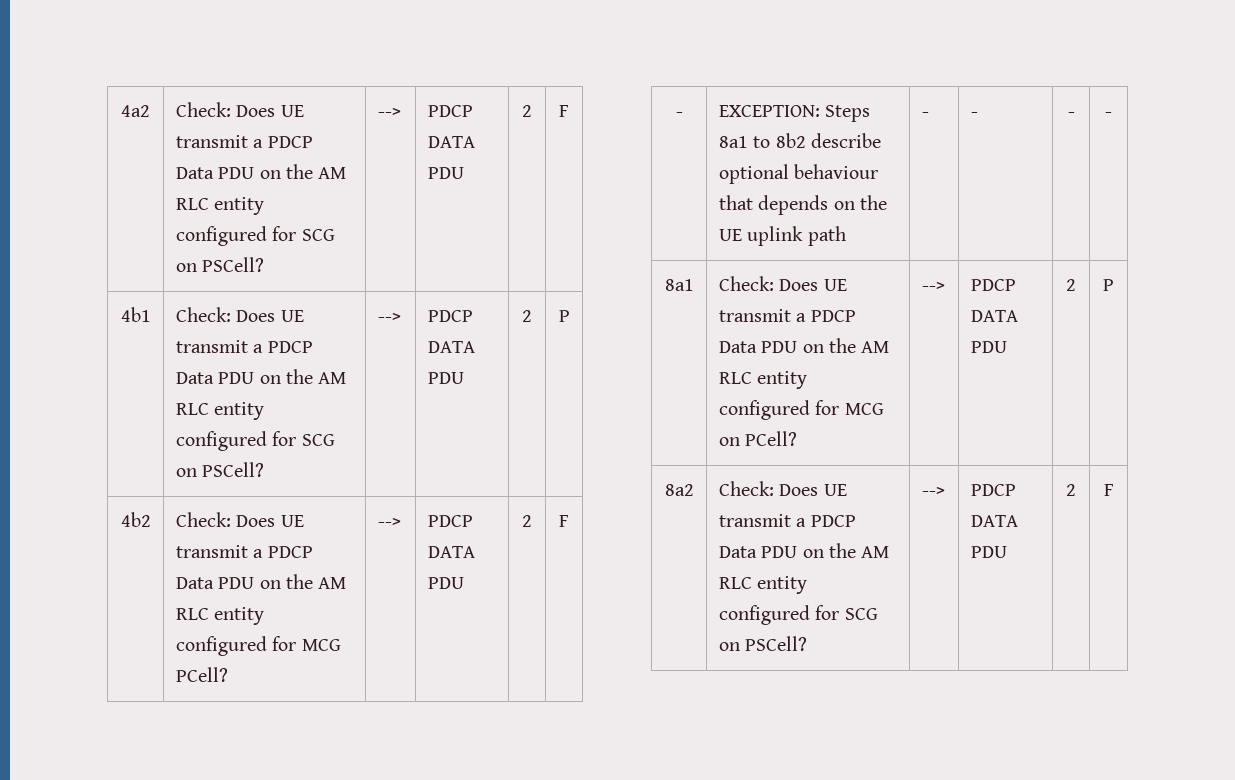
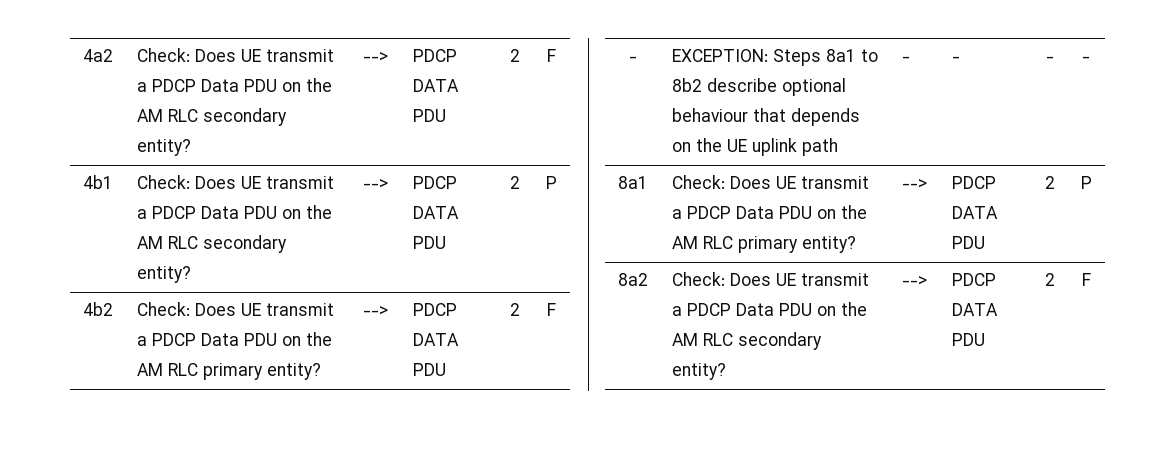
[214,197,265,215] [175,226,335,246] [175,257,265,272] entity configured for SCG on PSCell? -> [203,108,288,126] [137,139,192,156] secondary entity?
[214,402,265,420] [175,431,335,451] [175,462,265,477] entity configured for SCG on PSCell? -> [203,235,288,253] [137,266,192,283] secondary entity?
[214,607,265,625] [175,636,341,656] [175,667,228,682] entity configured for MCG PCell? -> [203,363,322,380] primary entity?
[757,371,808,389] [718,400,884,420] [718,431,798,446] entity configured for MCG on PCell? -> [738,236,857,253] primary entity?
[757,576,808,594] [718,605,878,625] [718,636,808,651] entity configured for SCG on PSCell? -> [738,332,823,350] [672,363,727,380] secondary entity?

